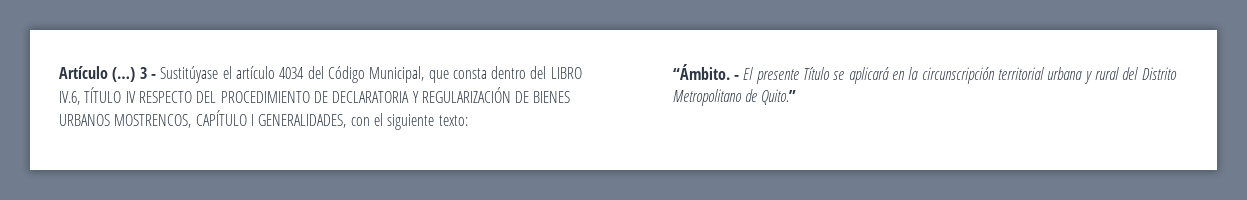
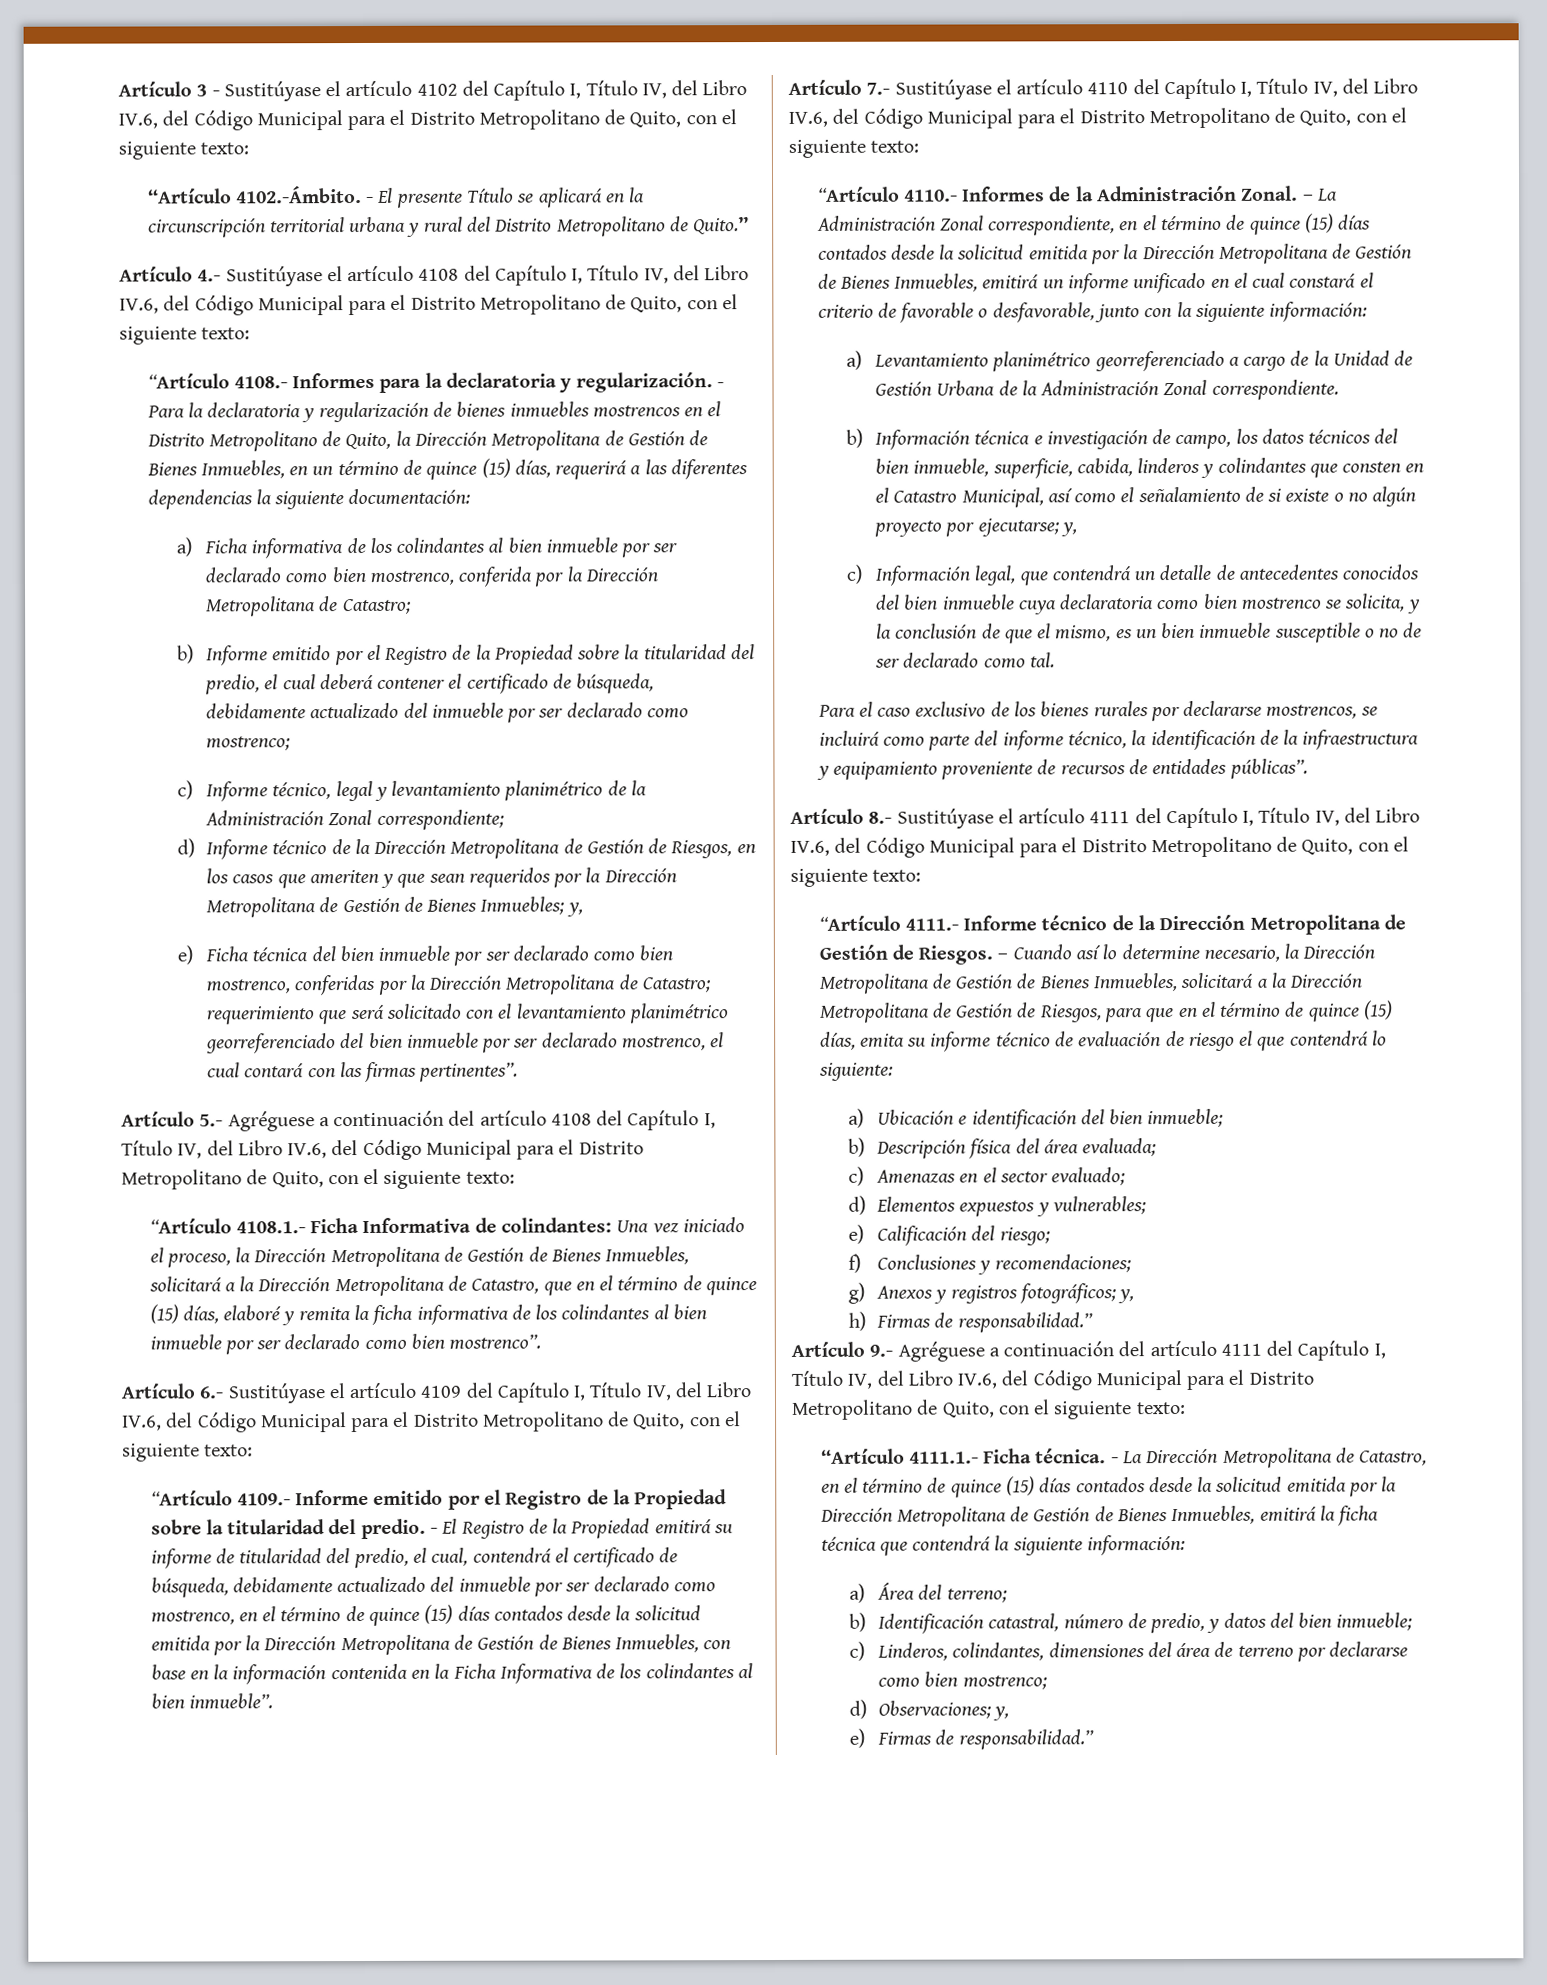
[59,66,136,82] Artículo (…) -> [118,81,192,97] Artículo
[279,66,582,83] [59,87,571,105] [59,110,468,130] [672,64,730,80] 4034 del Código Municipal, que consta dentro del LIBRO IV.6, TÍTULO IV RESPECTO DEL PROCEDIMIENTO DE DECLARATORIA Y REGULARIZACIÓN DE BIENES URBANOS MOSTRENCOS, CAPÍTULO I GENERALIDADES, con el siguiente texto: // “Ámbito. -> [416,80,748,101] [118,109,737,131] [118,141,250,160] [147,185,362,204] 4102 del Capítulo I, Título IV, del Libro IV.6, del Código Municipal para el Distrito Metropolitano de Quito, con el siguiente texto: // “Artículo 4102.-Ámbito.
(797, 97) none -> [119,265,750,287] [119,294,738,316] [119,326,251,345] [147,372,724,393] [146,401,722,423] [146,430,709,452] [146,458,748,480] [147,488,471,510] [176,537,678,559] [205,566,658,587] [206,596,411,617] [177,644,755,666] [205,673,655,695] [206,702,689,723] [206,736,291,751] [177,780,647,802] [205,809,504,830] [177,838,756,860] [206,867,677,889] [206,896,583,918] [177,945,674,966] [206,974,710,996] [207,1003,729,1025] [206,1032,725,1054] [207,1061,519,1082] [121,1110,716,1132] [121,1139,644,1161] [121,1168,515,1190] [149,1217,745,1234] [149,1246,690,1268] [148,1275,757,1297] [149,1304,707,1326] [149,1333,542,1355] [121,1382,752,1404] [122,1411,741,1433] [122,1443,254,1462] [150,1489,728,1510] [150,1518,733,1540] [150,1547,679,1569] [150,1576,716,1598] [150,1604,701,1626] [150,1634,732,1656] [150,1663,753,1685] [150,1693,273,1710] [788,78,1419,100] [788,107,1407,129] [788,139,920,158] [817,185,1338,202] [816,213,1372,236] [817,243,1413,265] [817,272,1374,294] [817,301,1368,323] [846,350,1414,372] [875,379,1339,400] [846,428,1399,450] [875,457,1425,479] [875,486,1417,508] [874,518,1077,537] [846,564,1420,586] [876,593,1420,615] [876,622,1423,644] [875,652,1055,669] [817,700,1378,722] [818,729,1420,751] [816,758,1308,780] [790,807,1421,829] [790,836,1409,858] [790,868,922,887] [818,914,1406,935] [818,943,1376,965] [818,972,1363,994] [819,1000,1393,1023] [819,1030,1387,1052] [818,1062,893,1081] [848,1108,1224,1130] [848,1137,1157,1159] [848,1166,1126,1186] [848,1195,1146,1217] [848,1224,1050,1246] [848,1253,1131,1275] [848,1282,1135,1304] [848,1311,1093,1333] [791,1340,1386,1362] [791,1369,1314,1391] [791,1399,1186,1420] [820,1447,1428,1468] [820,1476,1398,1498] [819,1505,1380,1527] [820,1534,1186,1556] [849,1581,1007,1603] [849,1612,1413,1634] [849,1641,1409,1662] [878,1671,1047,1690] [849,1699,1010,1721] [849,1728,1094,1750] // Artículo 4.- Sustitúyase el artículo 4108 del Capítulo I, Título IV, del Libro IV.6, del Código Municipal para el Distrito Metropolitano de Quito, con el siguiente texto: // “Artículo 4108.- Informes para la declaratoria y regularización. - Para la declaratoria y regularización de bienes inmuebles mostrencos en el Distrito Metropolitano de Quito, la Dirección Metropolitana de Gestión de Bienes Inmuebles, en un término de quince (15) días, requerirá a las diferentes dependencias la siguiente documentación: // a) Ficha informativa de los colindantes al bien inmueble por ser declarado como bien mostrenco, conferida por la Dirección Metropolitana de Catastro; // b) Informe emitido por el Registro de la Propiedad sobre la titularidad del predio, el cual deberá contener el certificado de búsqueda, debidamente actualizado del inmueble por ser declarado como mostrenco; // c) Informe técnico, legal y levantamiento planimétrico de la Administración Zonal correspondiente; // d) Informe técnico de la Dirección Metropolitana de Gestión de Riesgos, en los casos que ameriten y que sean requeridos por la Dirección Metropolitana de Gestión de Bienes Inmuebles; y, // e) Ficha técnica del bien inmueble por ser declarado como bien mostrenco, conferidas por la Dirección Metropolitana de Catastro; requerimiento que será solicitado con el levantamiento planimétrico georreferenciado del bien inmueble por ser declarado mostrenco, el cual contará con las firmas pertinentes”. // Artículo 5.- Agréguese a continuación del artículo 4108 del Capítulo I, Título IV, del Libro IV.6, del Código Municipal para el Distrito Metropolitano de Quito, con el siguiente texto: // “Artículo 4108.1.- Ficha Informativa de colindantes: Una vez iniciado el proceso, la Dirección Metropolitana de Gestión de Bienes Inmuebles, solicitará a la Dirección Metropolitana de Catastro, que en el término de quince (15) días, elaboré y remita la ficha informativa de los colindantes al bien inmueble por ser declarado como bien mostrenco”. // Artículo 6.- Sustitúyase el artículo 4109 del Capítulo I, Título IV, del Libro IV.6, del Código Municipal para el Distrito Metropolitano de Quito, con el siguiente texto: // “Artículo 4109.- Informe emitido por el Registro de la Propiedad sobre la titularidad del predio. - El Registro de la Propiedad emitirá su informe de titularidad del predio, el cual, contendrá el certificado de búsqueda, debidamente actualizado del inmueble por ser declarado como mostrenco, en el término de quince (15) días contados desde la solicitud emitida por la Dirección Metropolitana de Gestión de Bienes Inmuebles, con base en la información contenida en la Ficha Informativa de los colindantes al bien inmueble”. // Artículo 7.- Sustitúyase el artículo 4110 del Capítulo I, Título IV, del Libro IV.6, del Código Municipal para el Distrito Metropolitano de Quito, con el siguiente texto: // “Artículo 4110.- Informes de la Administración Zonal. – La Administración Zonal correspondiente, en el término de quince (15) días contados desde la solicitud emitida por la Dirección Metropolitana de Gestión de Bienes Inmuebles, emitirá un informe unificado en el cual constará el criterio de favorable o desfavorable, junto con la siguiente información: // a) Levantamiento planimétrico georreferenciado a cargo de la Unidad de Gestión Urbana de la Administración Zonal correspondiente. // b) Información técnica e investigación de campo, los datos técnicos del bien inmueble, superficie, cabida, linderos y colindantes que consten en el Catastro Municipal, así como el señalamiento de si existe o no algún proyecto por ejecutarse; y, // c) Información legal, que contendrá un detalle de antecedentes conocidos del bien inmueble cuya declaratoria como bien mostrenco se solicita, y la conclusión de que el mismo, es un bien inmueble susceptible o no de ser declarado como tal. // Para el caso exclusivo de los bienes rurales por declararse mostrencos, se incluirá como parte del informe técnico, la identificación de la infraestructura y equipamiento proveniente de recursos de entidades públicas”. // Artículo 8.- Sustitúyase el artículo 4111 del Capítulo I, Título IV, del Libro IV.6, del Código Municipal para el Distrito Metropolitano de Quito, con el siguiente texto: // “Artículo 4111.- Informe técnico de la Dirección Metropolitana de Gestión de Riesgos. – Cuando así lo determine necesario, la Dirección Metropolitana de Gestión de Bienes Inmuebles, solicitará a la Dirección Metropolitana de Gestión de Riesgos, para que en el término de quince (15) días, emita su informe técnico de evaluación de riesgo el que contendrá lo siguiente: // a) Ubicación e identificación del bien inmueble; // b) Descripción física del área evaluada; // c) Amenazas en el sector evaluado; // d) Elementos expuestos y vulnerables; // e) Calificación del riesgo; // f) Conclusiones y recomendaciones; // g) Anexos y registros fotográficos; y, // h) Firmas de responsabilidad.” // Artículo 9.- Agréguese a continuación del artículo 4111 del Capítulo I, Título IV, del Libro IV.6, del Código Municipal para el Distrito Metropolitano de Quito, con el siguiente texto: // “Artículo 4111.1.- Ficha técnica. - La Dirección Metropolitana de Catastro, en el término de quince (15) días contados desde la solicitud emitida por la Dirección Metropolitana de Gestión de Bienes Inmuebles, emitirá la ficha técnica que contendrá la siguiente información: // a) Área del terreno; // b) Identificación catastral, número de predio, y datos del bien inmueble; // c) Linderos, colindantes, dimensiones del área de terreno por declararse como bien mostrenco; // d) Observaciones; y, // e) Firmas de responsabilidad.”

